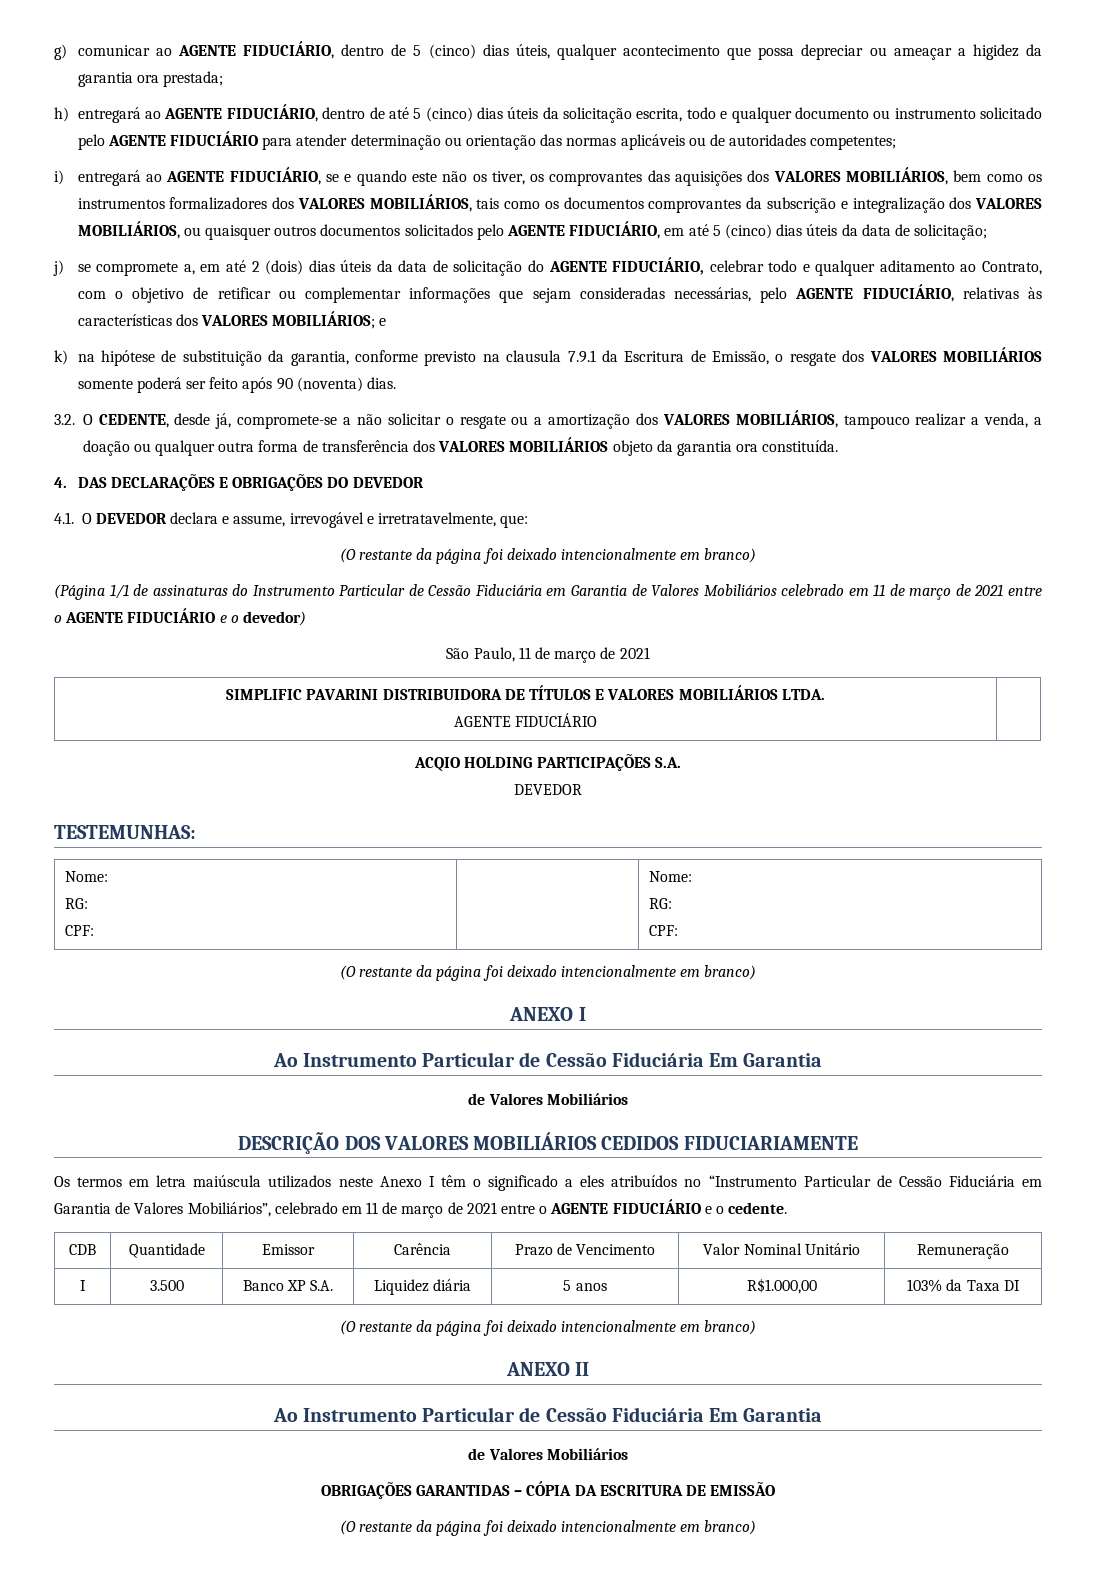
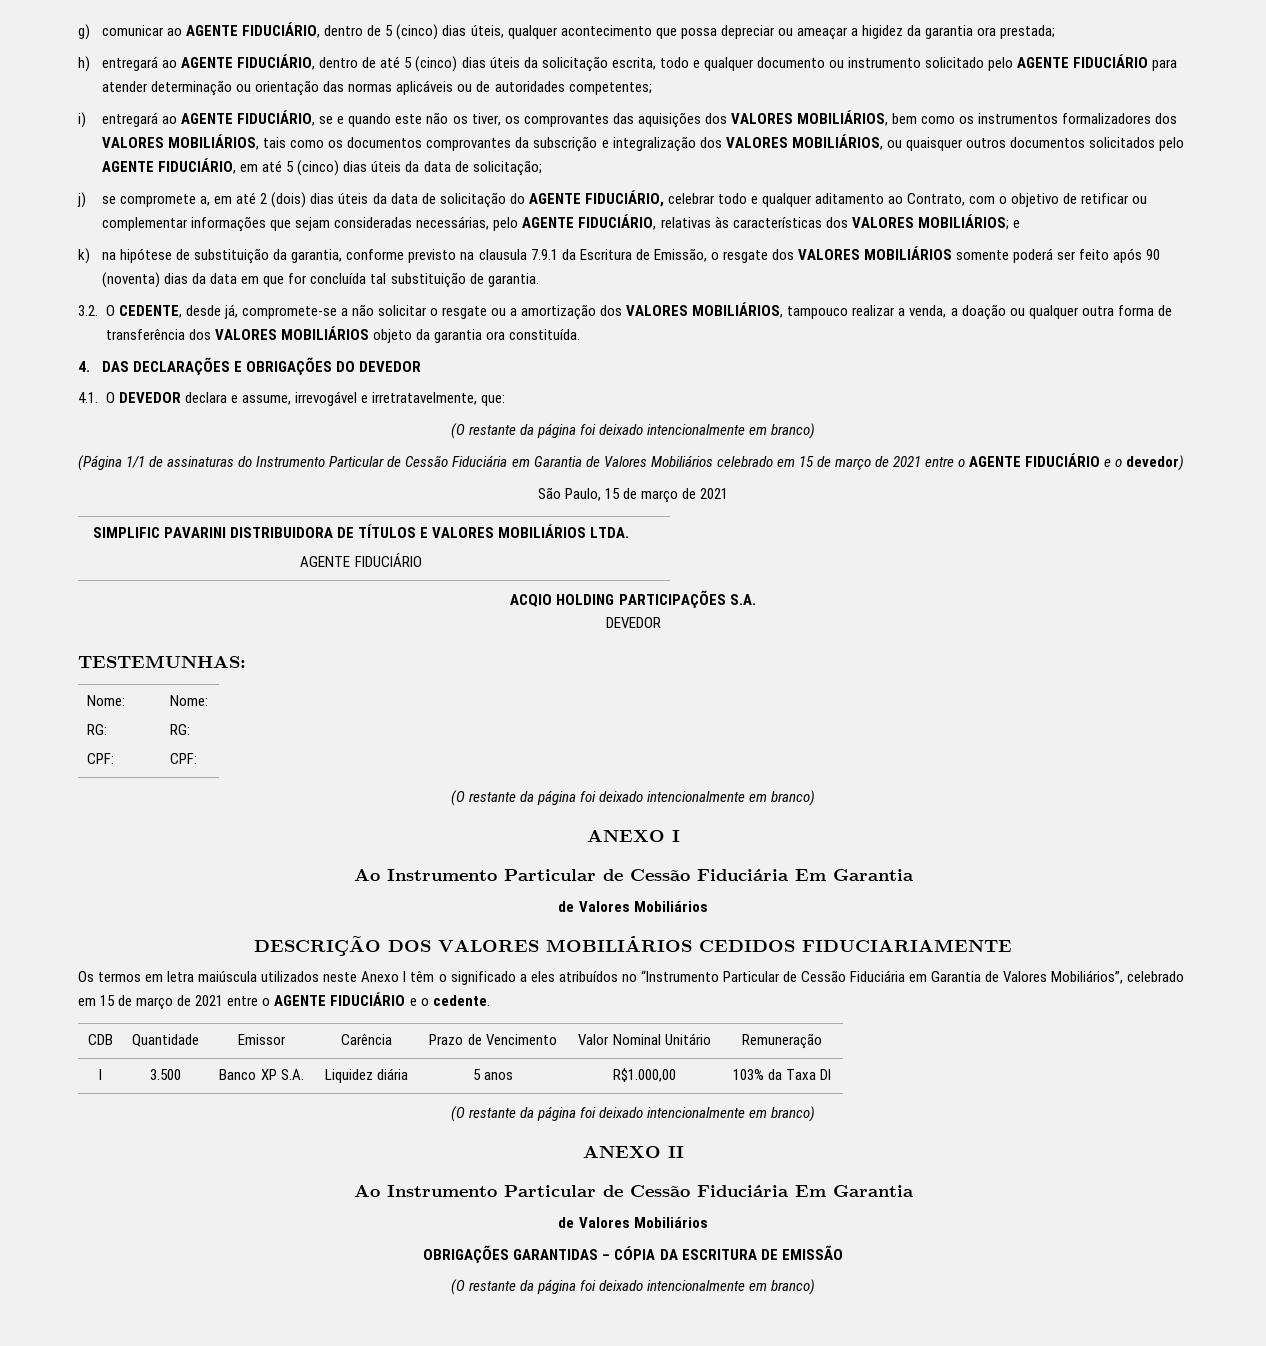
[367,377,397,389] dias. -> [164,272,539,288] dias da data em que for concluída tal substituição de garantia.
[873,584,886,596] 11 -> [798,456,814,467] 15
[518,647,531,659] 11 -> [604,488,620,499] 15
[366,1202,379,1214] 11 -> [100,995,116,1006] 15

